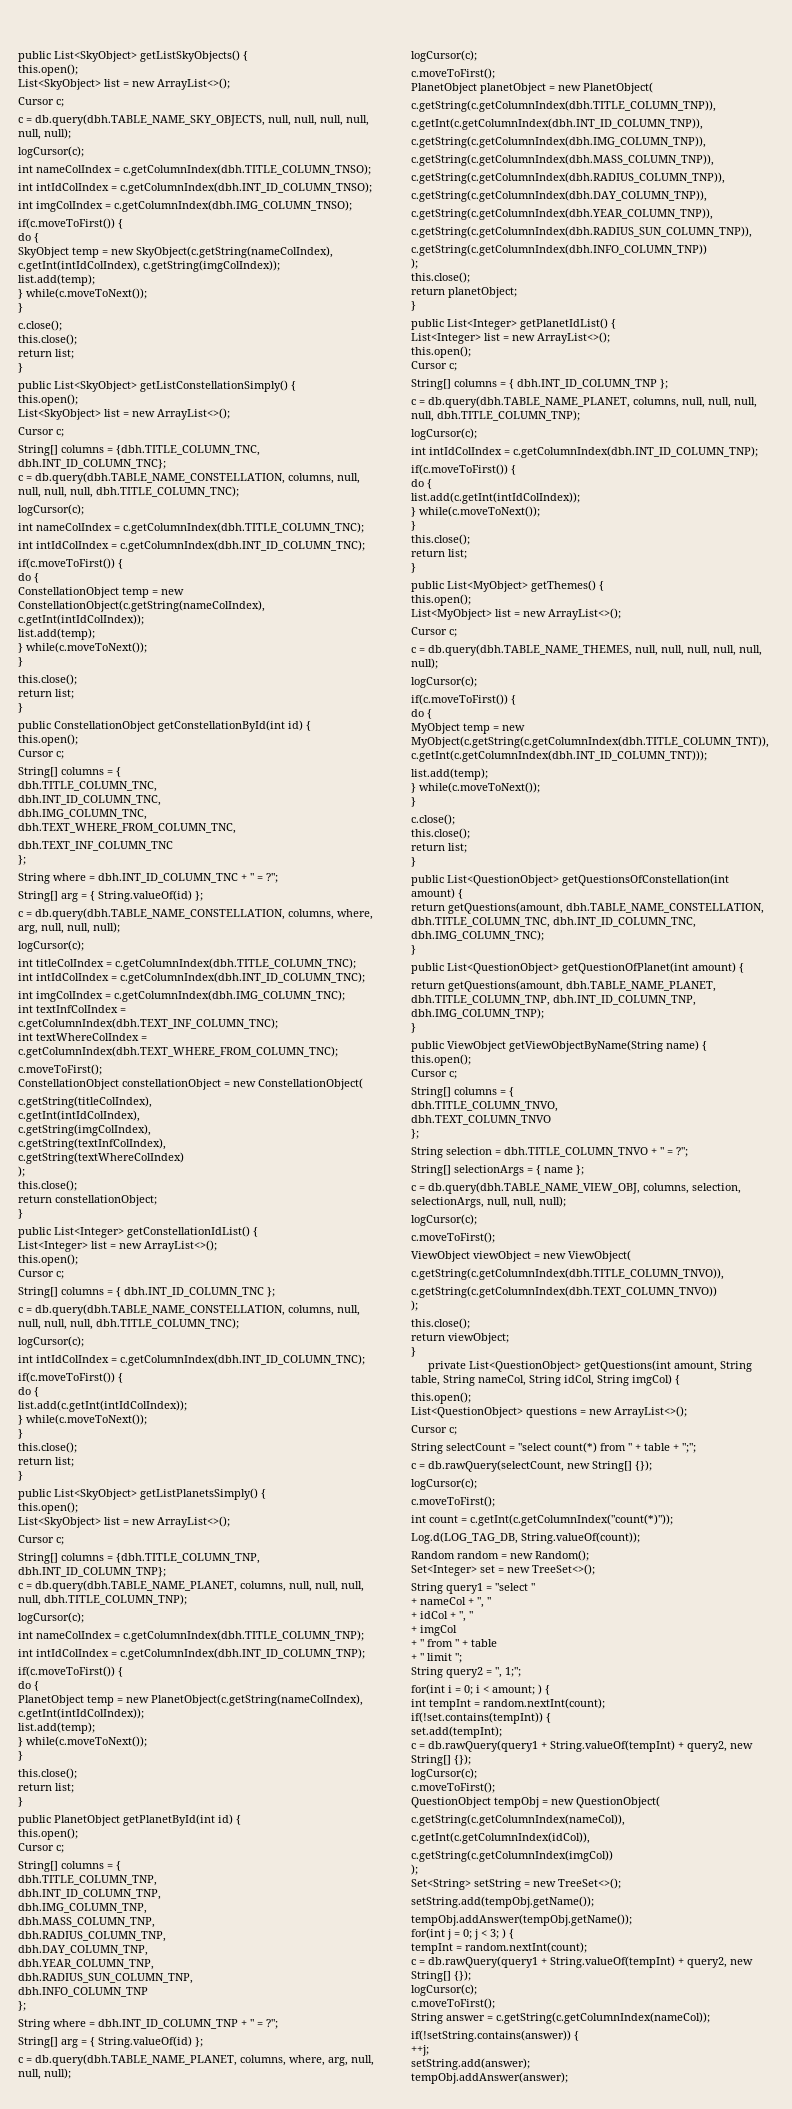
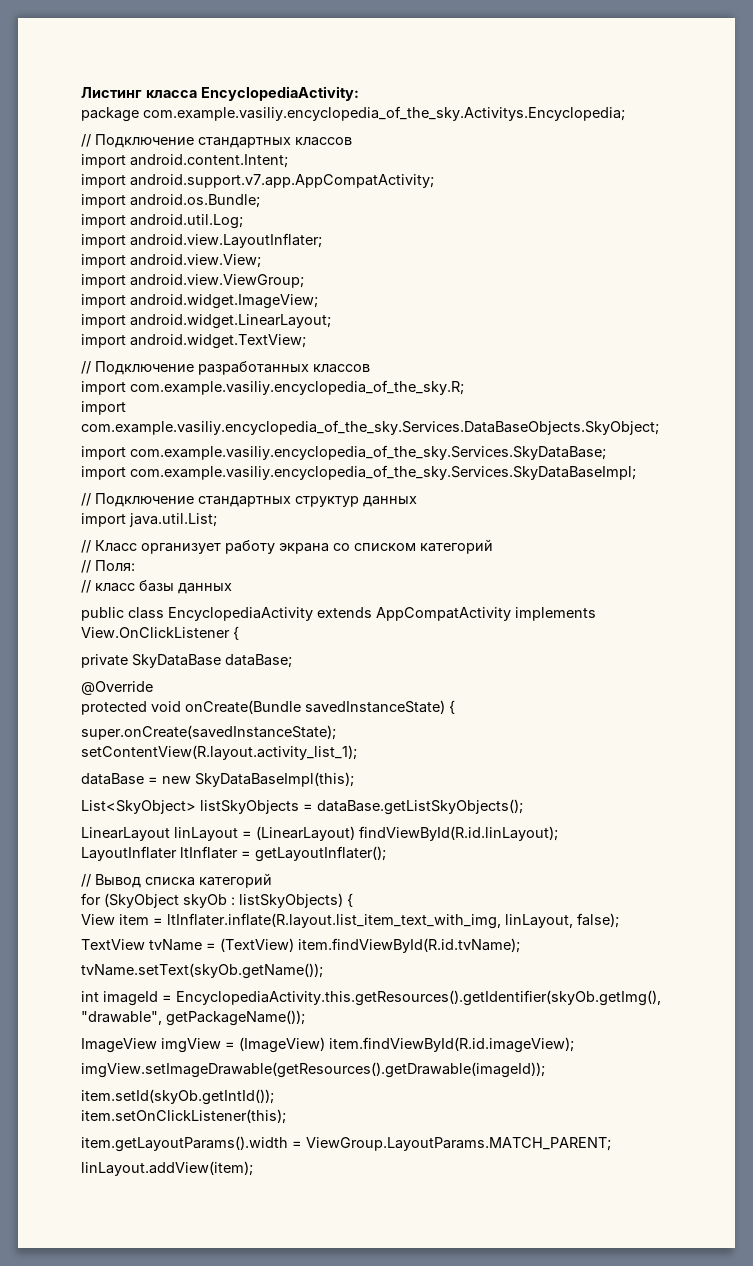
[18,50,248,62] [18,64,78,76] [18,78,230,90] [18,97,64,107] [18,114,369,126] [18,128,71,140] [18,146,84,158] [18,164,371,176] [18,182,372,194] [18,200,352,212] [18,218,123,229] [18,233,39,243] [18,246,333,258] [18,260,280,272] [18,274,95,286] [18,288,147,299] [18,303,23,313] [18,320,62,331] [18,334,77,345] [18,349,74,359] [18,363,23,373] [18,380,296,392] [18,394,78,406] [18,408,230,420] [18,427,64,437] [18,445,260,456] [18,459,166,469] [18,472,360,484] [18,486,239,498] [18,504,84,516] [18,522,364,534] [18,540,365,552] [18,558,123,569] [18,573,39,583] [18,587,184,598] [18,600,265,612] [18,614,144,626] [18,628,95,640] [18,642,147,653] [18,657,23,667] [18,674,77,685] [18,689,74,699] [18,703,23,713] [18,720,311,732] [18,734,78,746] [18,749,64,759] [18,767,121,778] [18,781,157,792] [18,795,161,806] [18,809,147,820] [18,823,236,834] [18,841,173,851] [18,855,26,865] [18,873,278,884] [18,890,203,902] [18,908,373,920] [18,922,120,934] [18,940,84,952] [18,958,356,970] [18,972,365,984] [18,990,345,1002] [18,1005,126,1013] [18,1018,278,1030] [18,1033,147,1041] [18,1046,338,1058] [18,1064,102,1075] [18,1078,363,1090] [18,1096,152,1108] [18,1110,140,1122] [18,1124,151,1136] [18,1138,166,1150] [18,1152,184,1164] [18,1166,25,1177] [18,1180,77,1191] [18,1195,157,1206] [18,1209,23,1219] [18,1226,258,1238] [18,1240,217,1252] [18,1254,78,1266] [18,1269,64,1279] [18,1287,275,1298] [18,1304,360,1316] [18,1318,239,1330] [18,1336,84,1348] [18,1354,365,1366] [18,1372,123,1383] [18,1387,39,1397] [18,1400,187,1412] [18,1414,147,1425] [18,1429,23,1439] [18,1442,77,1453] [18,1457,74,1467] [18,1471,23,1481] [18,1488,266,1500] [18,1502,78,1514] [18,1516,230,1528] [18,1535,64,1545] [18,1553,260,1564] [18,1567,166,1577] [18,1580,364,1592] [18,1594,187,1606] [18,1612,84,1624] [18,1630,364,1642] [18,1648,365,1660] [18,1666,123,1677] [18,1681,39,1691] [18,1694,363,1706] [18,1708,144,1720] [18,1722,95,1734] [18,1736,147,1747] [18,1751,23,1761] [18,1768,77,1779] [18,1783,74,1793] [18,1797,23,1807] [18,1814,241,1826] [18,1828,78,1840] [18,1843,64,1853] [18,1861,121,1872] [18,1875,157,1886] [18,1889,161,1900] [18,1903,147,1914] [18,1917,155,1928] [18,1931,166,1942] [18,1945,148,1956] [18,1959,154,1970] [18,1973,193,1984] [18,1987,148,1997] [18,2001,26,2011] [18,2019,278,2030] [18,2036,203,2048] [18,2054,374,2066] [18,2068,71,2080] [411,50,477,62] [411,68,495,79] [411,82,653,94] [411,100,716,112] [411,118,703,130] [411,136,706,148] [411,154,714,166] [411,172,725,184] [411,190,707,202] [411,208,713,220] [411,226,752,238] [411,244,707,256] [411,258,418,269] [411,272,470,283] [411,287,517,298] [411,301,416,311] [411,318,616,330] [411,332,610,344] [411,346,471,358] [411,361,457,371] [411,379,668,390] [411,396,757,408] [411,410,580,422] [411,428,477,440] [411,446,758,458] [411,464,516,475] [411,479,432,489] [411,492,580,504] [411,506,540,517] [411,521,416,531] [411,534,470,545] [411,549,467,559] [411,563,416,573] [411,580,604,592] [411,594,471,606] [411,608,621,620] [411,627,457,637] [411,644,762,656] [411,658,438,669] [411,676,477,688] [411,694,516,705] [411,709,432,719] [411,723,525,734] [411,736,769,748] [411,750,707,762] [411,768,488,780] [411,782,540,793] [411,797,416,807] [411,814,455,825] [411,828,470,839] [411,843,467,853] [411,857,416,867] [411,874,729,886] [411,888,463,899] [411,902,764,914] [411,917,696,928] [411,930,544,941] [411,945,416,955] [411,962,744,974] [411,980,716,992] [411,995,696,1006] [411,1008,544,1019] [411,1023,416,1033] [411,1040,707,1052] [411,1054,471,1066] [411,1069,457,1079] [411,1087,514,1098] [411,1101,558,1112] [411,1115,551,1125] [411,1129,419,1139] [411,1147,688,1158] [411,1165,584,1176] [411,1182,741,1194] [411,1196,566,1208] [411,1214,477,1226] [411,1232,495,1243] [411,1250,631,1262] [411,1268,724,1280] [411,1286,717,1298] [411,1300,418,1311] [411,1318,470,1329] [411,1333,509,1344] [411,1347,416,1357] [428,1360,753,1372] [411,1374,680,1386] [411,1392,471,1404] [411,1406,687,1418] [411,1425,457,1435] [411,1442,696,1454] [411,1460,652,1472] [411,1478,477,1490] [411,1496,495,1507] [411,1514,673,1526] [411,1532,640,1544] [411,1550,589,1561] [411,1564,595,1576] [411,1583,535,1594] [411,1597,491,1608] [411,1611,473,1622] [411,1625,457,1636] [411,1639,497,1647] [411,1653,462,1663] [411,1667,521,1678] [411,1684,550,1695] [411,1698,605,1710] [411,1712,551,1724] [411,1726,502,1738] [411,1740,753,1752] [411,1754,471,1766] [411,1768,477,1780] [411,1782,495,1793] [411,1796,660,1808] [411,1814,625,1826] [411,1832,590,1844] [411,1850,613,1862] [411,1864,418,1875] [411,1878,621,1890] [411,1896,594,1908] [411,1914,632,1926] [411,1928,514,1940] [411,1942,587,1954] [411,1956,753,1968] [411,1970,471,1982] [411,1984,477,1996] [411,1998,495,2009] [411,2012,710,2024] [411,2030,579,2042] [411,2045,429,2056] [411,2058,530,2070] [411,2072,568,2084] public List<SkyObject> getListSkyObjects() { // this.open(); // List<SkyObject> list = new ArrayList<>(); // Cursor c; // c = db.query(dbh.TABLE_NAME_SKY_OBJECTS, null, null, null, null, null, null); // logCursor(c); // int nameColIndex = c.getColumnIndex(dbh.TITLE_COLUMN_TNSO); // int intIdColIndex = c.getColumnIndex(dbh.INT_ID_COLUMN_TNSO); // int imgColIndex = c.getColumnIndex(dbh.IMG_COLUMN_TNSO); // if(c.moveToFirst()) { // do { // SkyObject temp = new SkyObject(c.getString(nameColIndex), c.getInt(intIdColIndex), c.getString(imgColIndex)); // list.add(temp); // } while(c.moveToNext()); // } // c.close(); // this.close(); // return list; // } // public List<SkyObject> getListConstellationSimply() { // this.open(); // List<SkyObject> list = new ArrayList<>(); // Cursor c; // String[] columns = {dbh.TITLE_COLUMN_TNC, dbh.INT_ID_COLUMN_TNC}; // c = db.query(dbh.TABLE_NAME_CONSTELLATION, columns, null, null, null, null, dbh.TITLE_COLUMN_TNC); // logCursor(c); // int nameColIndex = c.getColumnIndex(dbh.TITLE_COLUMN_TNC); // int intIdColIndex = c.getColumnIndex(dbh.INT_ID_COLUMN_TNC); // if(c.moveToFirst()) { // do { // ConstellationObject temp = new ConstellationObject(c.getString(nameColIndex), c.getInt(intIdColIndex)); // list.add(temp); // } while(c.moveToNext()); // } // this.close(); // return list; // } // public ConstellationObject getConstellationById(int id) { // this.open(); // Cursor c; // String[] columns = { // dbh.TITLE_COLUMN_TNC, // dbh.INT_ID_COLUMN_TNC, // dbh.IMG_COLUMN_TNC, // dbh.TEXT_WHERE_FROM_COLUMN_TNC, // dbh.TEXT_INF_COLUMN_TNC // }; // String where = dbh.INT_ID_COLUMN_TNC + " = ?"; // String[] arg = { String.valueOf(id) }; // c = db.query(dbh.TABLE_NAME_CONSTELLATION, columns, where, arg, null, null, null); // logCursor(c); // int titleColIndex = c.getColumnIndex(dbh.TITLE_COLUMN_TNC); // int intIdColIndex = c.getColumnIndex(dbh.INT_ID_COLUMN_TNC); // int imgColIndex = c.getColumnIndex(dbh.IMG_COLUMN_TNC); // int textInfColIndex = c.getColumnIndex(dbh.TEXT_INF_COLUMN_TNC); // int textWhereColIndex = c.getColumnIndex(dbh.TEXT_WHERE_FROM_COLUMN_TNC); // c.moveToFirst(); // ConstellationObject constellationObject = new ConstellationObject( // c.getString(titleColIndex), // c.getInt(intIdColIndex), // c.getString(imgColIndex), // c.getString(textInfColIndex), // c.getString(textWhereColIndex) // ); // this.close(); // return constellationObject; // } // public List<Integer> getConstellationIdList() { // List<Integer> list = new ArrayList<>(); // this.open(); // Cursor c; // String[] columns = { dbh.INT_ID_COLUMN_TNC }; // c = db.query(dbh.TABLE_NAME_CONSTELLATION, columns, null, null, null, null, dbh.TITLE_COLUMN_TNC); // logCursor(c); // int intIdColIndex = c.getColumnIndex(dbh.INT_ID_COLUMN_TNC); // if(c.moveToFirst()) { // do { // list.add(c.getInt(intIdColIndex)); // } while(c.moveToNext()); // } // this.close(); // return list; // } // public List<SkyObject> getListPlanetsSimply() { // this.open(); // List<SkyObject> list = new ArrayList<>(); // Cursor c; // String[] columns = {dbh.TITLE_COLUMN_TNP, dbh.INT_ID_COLUMN_TNP}; // c = db.query(dbh.TABLE_NAME_PLANET, columns, null, null, null, null, dbh.TITLE_COLUMN_TNP); // logCursor(c); // int nameColIndex = c.getColumnIndex(dbh.TITLE_COLUMN_TNP); // int intIdColIndex = c.getColumnIndex(dbh.INT_ID_COLUMN_TNP); // if(c.moveToFirst()) { // do { // PlanetObject temp = new PlanetObject(c.getString(nameColIndex), c.getInt(intIdColIndex)); // list.add(temp); // } while(c.moveToNext()); // } // this.close(); // return list; // } // public PlanetObject getPlanetById(int id) { // this.open(); // Cursor c; // String[] columns = { // dbh.TITLE_COLUMN_TNP, // dbh.INT_ID_COLUMN_TNP, // dbh.IMG_COLUMN_TNP, // dbh.MASS_COLUMN_TNP, // dbh.RADIUS_COLUMN_TNP, // dbh.DAY_COLUMN_TNP, // dbh.YEAR_COLUMN_TNP, // dbh.RADIUS_SUN_COLUMN_TNP, // dbh.INFO_COLUMN_TNP // }; // String where = dbh.INT_ID_COLUMN_TNP + " = ?"; // String[] arg = { String.valueOf(id) }; // c = db.query(dbh.TABLE_NAME_PLANET, columns, where, arg, null, null, null); // logCursor(c); // c.moveToFirst(); // PlanetObject planetObject = new PlanetObject( // c.getString(c.getColumnIndex(dbh.TITLE_COLUMN_TNP)), // c.getInt(c.getColumnIndex(dbh.INT_ID_COLUMN_TNP)), // c.getString(c.getColumnIndex(dbh.IMG_COLUMN_TNP)), // c.getString(c.getColumnIndex(dbh.MASS_COLUMN_TNP)), // c.getString(c.getColumnIndex(dbh.RADIUS_COLUMN_TNP)), // c.getString(c.getColumnIndex(dbh.DAY_COLUMN_TNP)), // c.getString(c.getColumnIndex(dbh.YEAR_COLUMN_TNP)), // c.getString(c.getColumnIndex(dbh.RADIUS_SUN_COLUMN_TNP)), // c.getString(c.getColumnIndex(dbh.INFO_COLUMN_TNP)) // ); // this.close(); // return planetObject; // } // public List<Integer> getPlanetIdList() { // List<Integer> list = new ArrayList<>(); // this.open(); // Cursor c; // String[] columns = { dbh.INT_ID_COLUMN_TNP }; // c = db.query(dbh.TABLE_NAME_PLANET, columns, null, null, null, null, dbh.TITLE_COLUMN_TNP); // logCursor(c); // int intIdColIndex = c.getColumnIndex(dbh.INT_ID_COLUMN_TNP); // if(c.moveToFirst()) { // do { // list.add(c.getInt(intIdColIndex)); // } while(c.moveToNext()); // } // this.close(); // return list; // } // public List<MyObject> getThemes() { // this.open(); // List<MyObject> list = new ArrayList<>(); // Cursor c; // c = db.query(dbh.TABLE_NAME_THEMES, null, null, null, null, null, null); // logCursor(c); // if(c.moveToFirst()) { // do { // MyObject temp = new MyObject(c.getString(c.getColumnIndex(dbh.TITLE_COLUMN_TNT)), c.getInt(c.getColumnIndex(dbh.INT_ID_COLUMN_TNT))); // list.add(temp); // } while(c.moveToNext()); // } // c.close(); // this.close(); // return list; // } // public List<QuestionObject> getQuestionsOfConstellation(int amount) { // return getQuestions(amount, dbh.TABLE_NAME_CONSTELLATION, dbh.TITLE_COLUMN_TNC, dbh.INT_ID_COLUMN_TNC, dbh.IMG_COLUMN_TNC); // } // public List<QuestionObject> getQuestionOfPlanet(int amount) { // return getQuestions(amount, dbh.TABLE_NAME_PLANET, dbh.TITLE_COLUMN_TNP, dbh.INT_ID_COLUMN_TNP, dbh.IMG_COLUMN_TNP); // } // public ViewObject getViewObjectByName(String name) { // this.open(); // Cursor c; // String[] columns = { // dbh.TITLE_COLUMN_TNVO, // dbh.TEXT_COLUMN_TNVO // }; // String selection = dbh.TITLE_COLUMN_TNVO + " = ?"; // String[] selectionArgs = { name }; // c = db.query(dbh.TABLE_NAME_VIEW_OBJ, columns, selection, selectionArgs, null, null, null); // logCursor(c); // c.moveToFirst(); // ViewObject viewObject = new ViewObject( // c.getString(c.getColumnIndex(dbh.TITLE_COLUMN_TNVO)), // c.getString(c.getColumnIndex(dbh.TEXT_COLUMN_TNVO)) // ); // this.close(); // return viewObject; // } // private List<QuestionObject> getQuestions(int amount, String table, String nameCol, String idCol, String imgCol) { // this.open(); // List<QuestionObject> questions = new ArrayList<>(); // Cursor c; // String selectCount = "select count(*) from " + table + ";"; // c = db.rawQuery(selectCount, new String[] {}); // logCursor(c); // c.moveToFirst(); // int count = c.getInt(c.getColumnIndex("count(*)")); // Log.d(LOG_TAG_DB, String.valueOf(count)); // Random random = new Random(); // Set<Integer> set = new TreeSet<>(); // String query1 = "select " // + nameCol + ", " // + idCol + ", " // + imgCol // + " from " + table // + " limit "; // String query2 = ", 1;"; // for(int i = 0; i < amount; ) { // int tempInt = random.nextInt(count); // if(!set.contains(tempInt)) { // set.add(tempInt); // c = db.rawQuery(query1 + String.valueOf(tempInt) + query2, new String[] {}); // logCursor(c); // c.moveToFirst(); // QuestionObject tempObj = new QuestionObject( // c.getString(c.getColumnIndex(nameCol)), // c.getInt(c.getColumnIndex(idCol)), // c.getString(c.getColumnIndex(imgCol)) // ); // Set<String> setString = new TreeSet<>(); // setString.add(tempObj.getName()); // tempObj.addAnswer(tempObj.getName()); // for(int j = 0; j < 3; ) { // tempInt = random.nextInt(count); // c = db.rawQuery(query1 + String.valueOf(tempInt) + query2, new String[] {}); // logCursor(c); // c.moveToFirst(); // String answer = c.getString(c.getColumnIndex(nameCol)); // if(!setString.contains(answer)) { // ++j; // setString.add(answer); // tempObj.addAnswer(answer); -> [81,86,359,101] [81,106,625,122] [81,134,352,148] [81,154,288,168] [81,174,434,188] [81,194,260,208] [81,214,243,229] [81,233,322,248] [81,254,261,268] [81,274,304,288] [81,294,318,309] [81,314,331,329] [81,334,306,349] [81,361,370,375] [81,380,464,395] [81,401,126,415] [81,420,659,435] [81,445,606,460] [81,465,636,480] [81,493,417,507] [81,513,217,527] [81,539,493,554] [81,560,135,573] [81,580,232,594] [81,607,596,621] [81,626,239,640] [81,654,292,668] [81,681,153,695] [81,700,455,715] [81,725,336,740] [81,745,357,760] [81,772,354,787] [81,799,523,815] [81,826,558,841] [81,846,386,862] [81,873,272,888] [81,893,353,908] [81,913,619,929] [81,938,520,953] [81,963,323,979] [81,990,661,1006] [81,1010,305,1026] [81,1037,574,1053] [81,1062,545,1078] [81,1089,274,1105] [81,1109,286,1124] [81,1136,611,1152] [81,1161,253,1176] Листинг класса EncyclopediaActivity: // package com.example.vasiliy.encyclopedia_of_the_sky.Activitys.Encyclopedia; // // Подключение стандартных классов // import android.content.Intent; // import android.support.v7.app.AppCompatActivity; // import android.os.Bundle; // import android.util.Log; // import android.view.LayoutInflater; // import android.view.View; // import android.view.ViewGroup; // import android.widget.ImageView; // import android.widget.LinearLayout; // import android.widget.TextView; // // Подключение разработанных классов // import com.example.vasiliy.encyclopedia_of_the_sky.R; // import com.example.vasiliy.encyclopedia_of_the_sky.Services.DataBaseObjects.SkyObject; // import com.example.vasiliy.encyclopedia_of_the_sky.Services.SkyDataBase; // import com.example.vasiliy.encyclopedia_of_the_sky.Services.SkyDataBaseImpl; // // Подключение стандартных структур данных // import java.util.List; // // Класс организует работу экрана со списком категорий // // Поля: // // класс базы данных // public class EncyclopediaActivity extends AppCompatActivity implements View.OnClickListener { // private SkyDataBase dataBase; // @Override // protected void onCreate(Bundle savedInstanceState) { // super.onCreate(savedInstanceState); // setContentView(R.layout.activity_list_1); // dataBase = new SkyDataBaseImpl(this); // List<SkyObject> listSkyObjects = dataBase.getListSkyObjects(); // LinearLayout linLayout = (LinearLayout) findViewById(R.id.linLayout); // LayoutInflater ltInflater = getLayoutInflater(); // // Вывод списка категорий // for (SkyObject skyOb : listSkyObjects) { // View item = ltInflater.inflate(R.layout.list_item_text_with_img, linLayout, false); // TextView tvName = (TextView) item.findViewById(R.id.tvName); // tvName.setText(skyOb.getName()); // int imageId = EncyclopediaActivity.this.getResources().getIdentifier(skyOb.getImg(), "drawable", getPackageName()); // ImageView imgView = (ImageView) item.findViewById(R.id.imageView); // imgView.setImageDrawable(getResources().getDrawable(imageId)); // item.setId(skyOb.getIntId()); // item.setOnClickListener(this); // item.getLayoutParams().width = ViewGroup.LayoutParams.MATCH_PARENT; // linLayout.addView(item);

